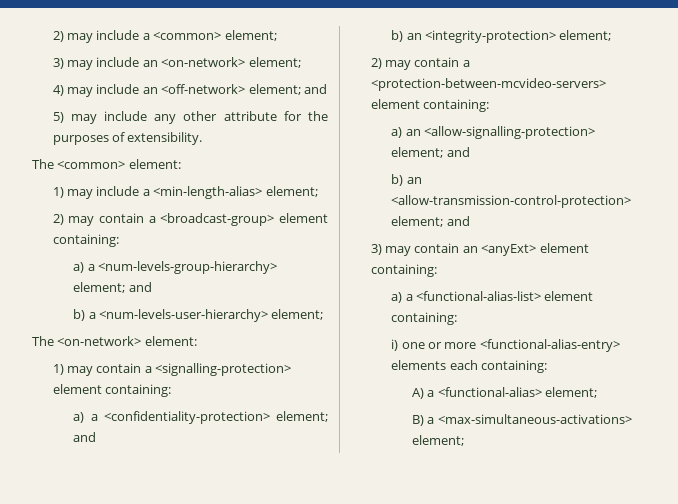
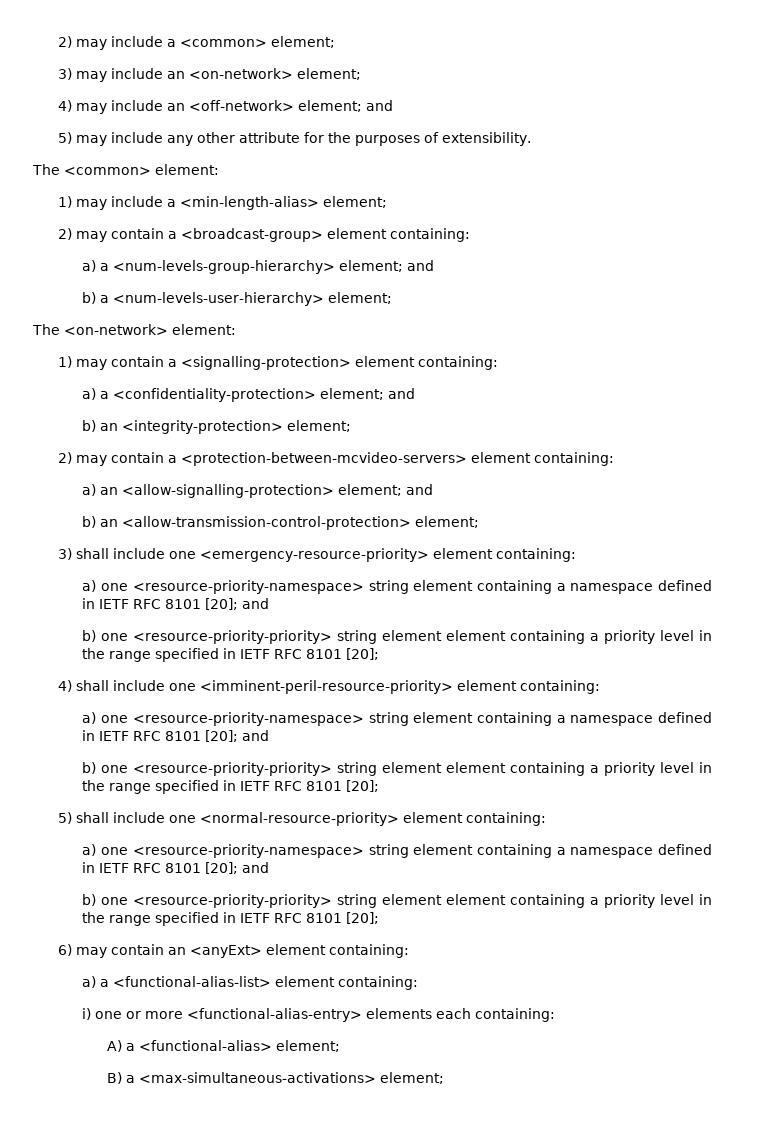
[446,216,470,226] [370,244,382,255] and // 3) -> [57,548,576,562] [82,580,712,594] [82,598,270,610] [82,630,712,644] [82,648,380,662] [57,680,600,694] [82,712,712,726] [82,730,270,742] [82,762,712,776] [82,780,380,794] [57,812,546,826] [82,844,712,858] [82,862,270,874] [82,894,712,908] [82,912,380,926] [57,944,72,956] // 3) shall include one <emergency-resource-priority> element containing: // a) one <resource-priority-namespace> string element containing a namespace defined in IETF RFC 8101 [20]; and // b) one <resource-priority-priority> string element element containing a priority level in the range specified in IETF RFC 8101 [20]; // 4) shall include one <imminent-peril-resource-priority> element containing: // a) one <resource-priority-namespace> string element containing a namespace defined in IETF RFC 8101 [20]; and // b) one <resource-priority-priority> string element element containing a priority level in the range specified in IETF RFC 8101 [20]; // 5) shall include one <normal-resource-priority> element containing: // a) one <resource-priority-namespace> string element containing a namespace defined in IETF RFC 8101 [20]; and // b) one <resource-priority-priority> string element element containing a priority level in the range specified in IETF RFC 8101 [20]; // 6)

